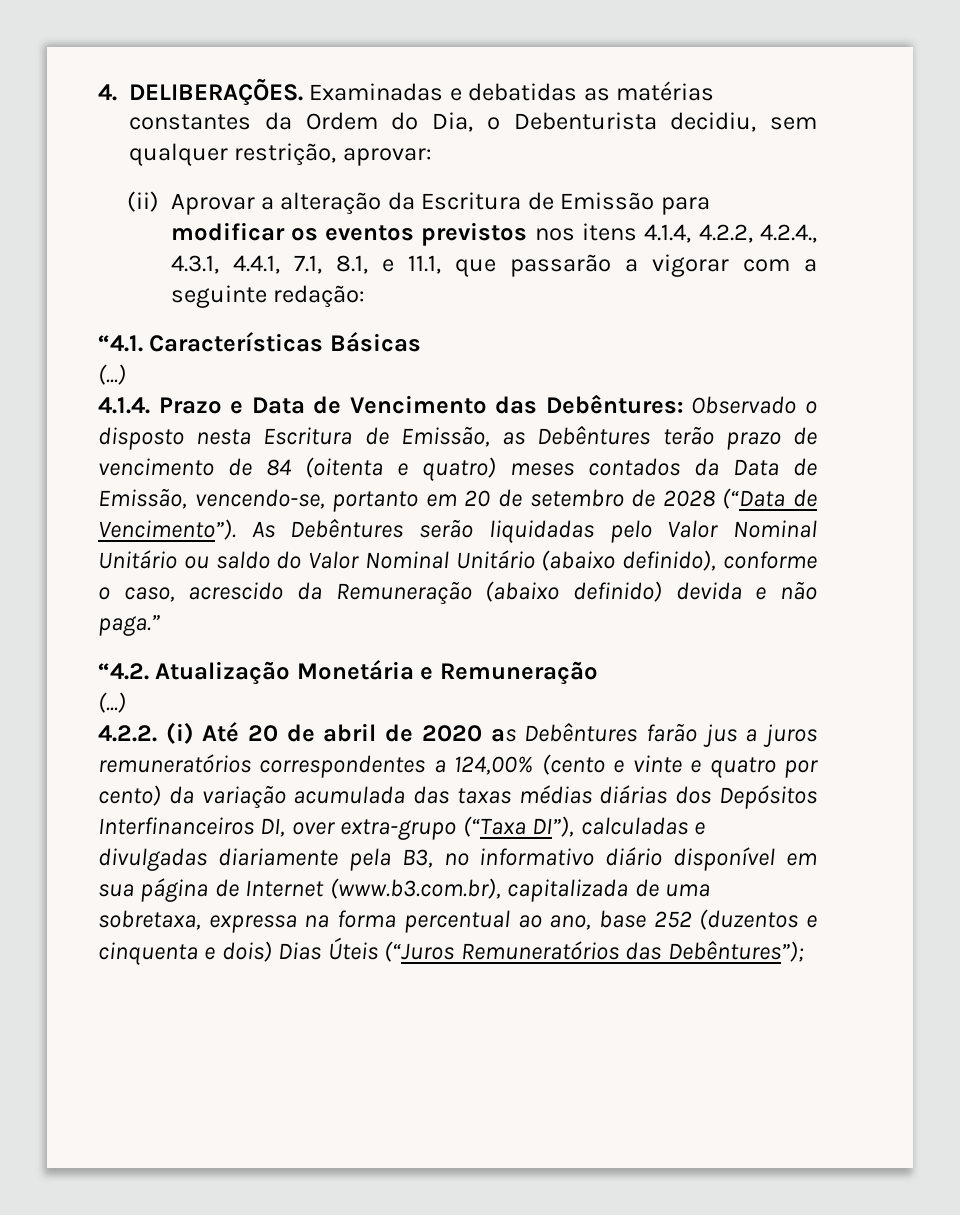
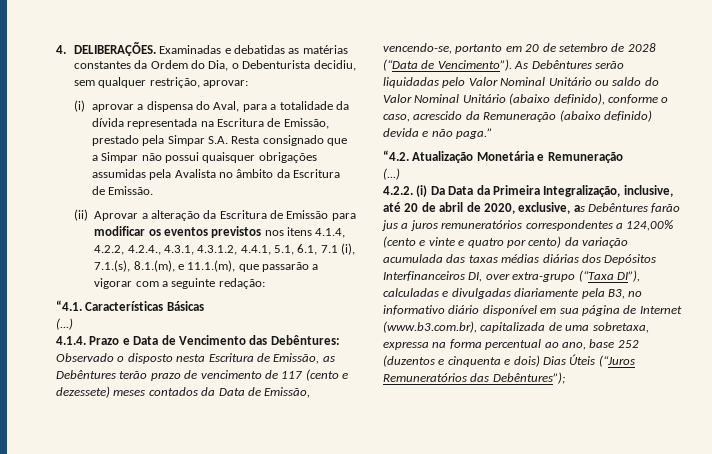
(432, 157) none -> [73,100,349,112] [91,118,329,129] [91,135,348,146] [91,152,317,163] [91,169,341,180] [91,186,154,195] // (i) aprovar a dispensa do Aval, para a totalidade da dívida representada na Escritura de Emissão, prestado pela Simpar S.A. Resta consignado que a Simpar não possui quaisquer obrigações assumidas pela Avalista no âmbito da Escritura de Emissão.
[232,255,441,274] 4.4.1, 7.1, 8.1, e 11.1, -> [197,243,356,255] [94,260,236,272] 4.3.1.2, 4.4.1, 5.1, 6.1, 7.1 (i), 7.1.(s), 8.1.(m), e 11.1.(m),
[266,457,496,481] 84 (oitenta e quatro) -> [281,369,348,381] [56,386,110,398] 117 (cento e dezessete)
[202,722,240,742] Até -> [430,185,673,197] [383,202,401,212] Da Data da Primeira Integralização, inclusive, até
[421,725,482,742] 2020 -> [483,202,571,214] 2020, exclusive,

